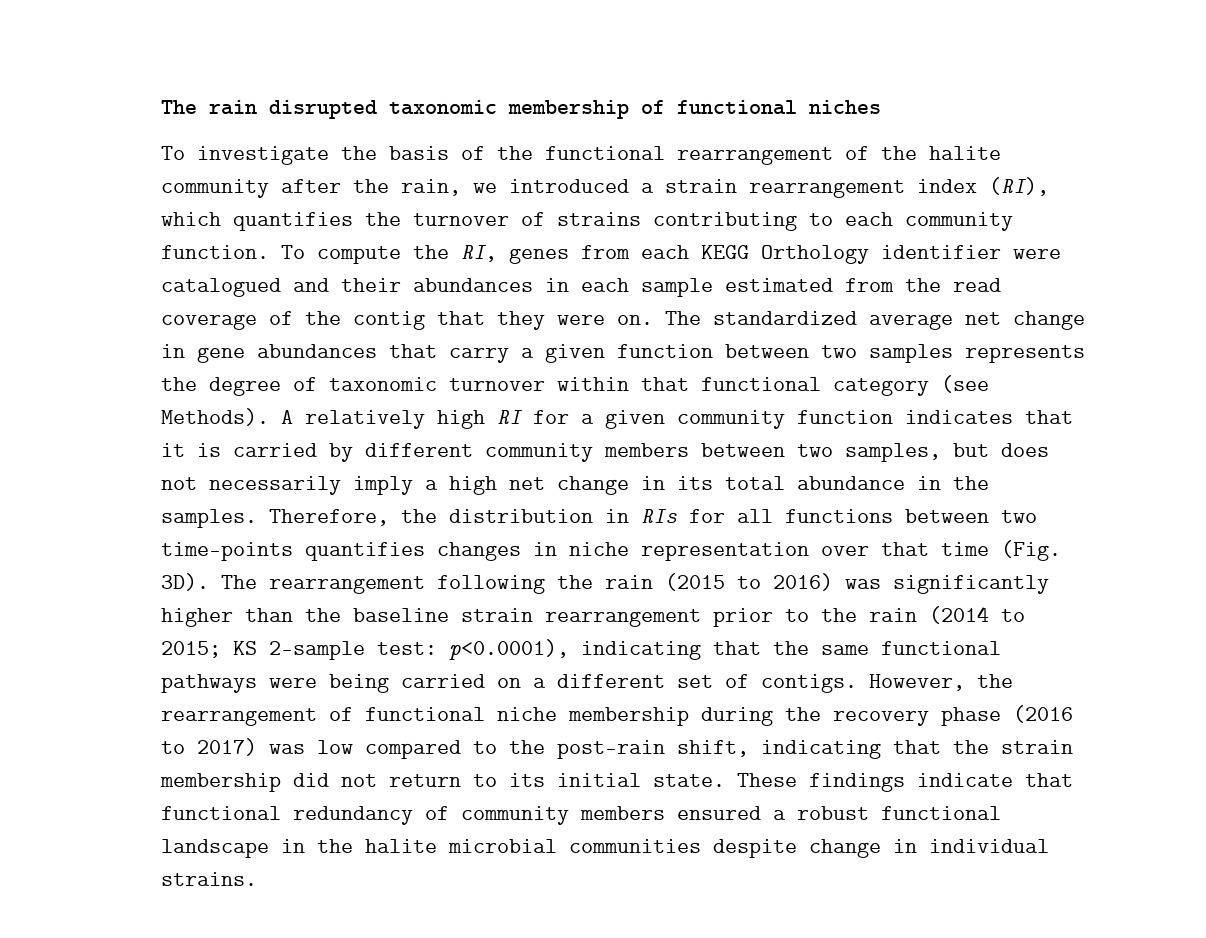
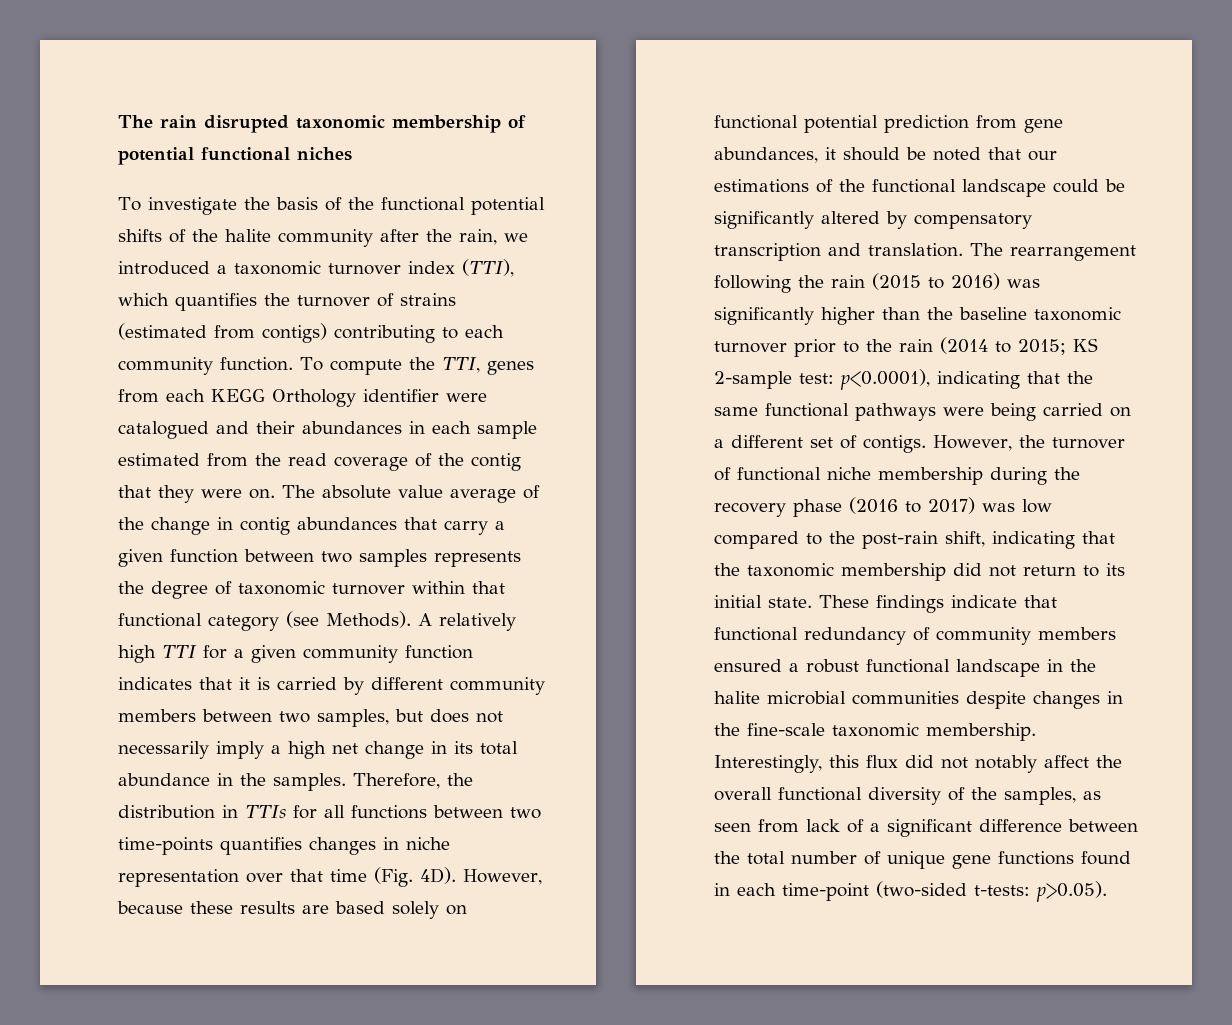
(665, 107) none -> [117,147,194,165] potential
[676,147,833,165] rearrangement -> [470,197,545,215] [117,229,162,242] potential shifts
[664,177,1049,198] strain rearrangement index (RI), -> [233,259,514,277] taxonomic turnover index (TTI),
(641, 219) none -> [117,323,327,343] (estimated from contigs)
[460,245,497,262] RI, -> [441,357,480,373] TTI,
[712,311,1085,330] [160,344,245,363] standardized average net change in gene -> [321,485,540,503] [117,517,290,535] absolute value average of the change in contig
[496,410,523,424] RI -> [161,645,197,658] TTI
[640,509,677,523] RIs -> [244,805,286,818] TTIs
[160,573,209,591] 3D). -> [419,867,542,885] [116,901,467,919] [713,115,1063,133] [713,147,1057,163] [713,179,1125,197] [713,211,1032,229] [713,243,963,261] 4D). However, because these results are based solely on functional potential prediction from gene abundances, it should be noted that our estimations of the functional landscape could be significantly altered by compensatory transcription and translation.
[460,608,701,627] strain rearrangement -> [1033,307,1121,321] [713,341,787,353] taxonomic turnover
[160,708,317,726] rearrangement -> [1051,437,1125,449] turnover
[1000,740,1073,754] strain -> [746,563,834,577] taxonomic
[808,839,1049,858] [160,872,257,886] change in individual strains. -> [1032,691,1123,709] [713,723,1036,741] [713,755,1123,773] [713,787,1101,805] [713,819,1138,837] [713,851,1131,869] [713,881,1107,902] changes in the fine-scale taxonomic membership. Interestingly, this flux did not notably affect the overall functional diversity of the samples, as seen from lack of a significant difference between the total number of unique gene functions found in each time-point (two-sided t-tests: p>0.05).

